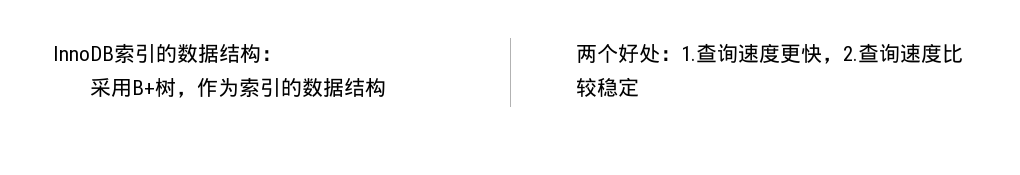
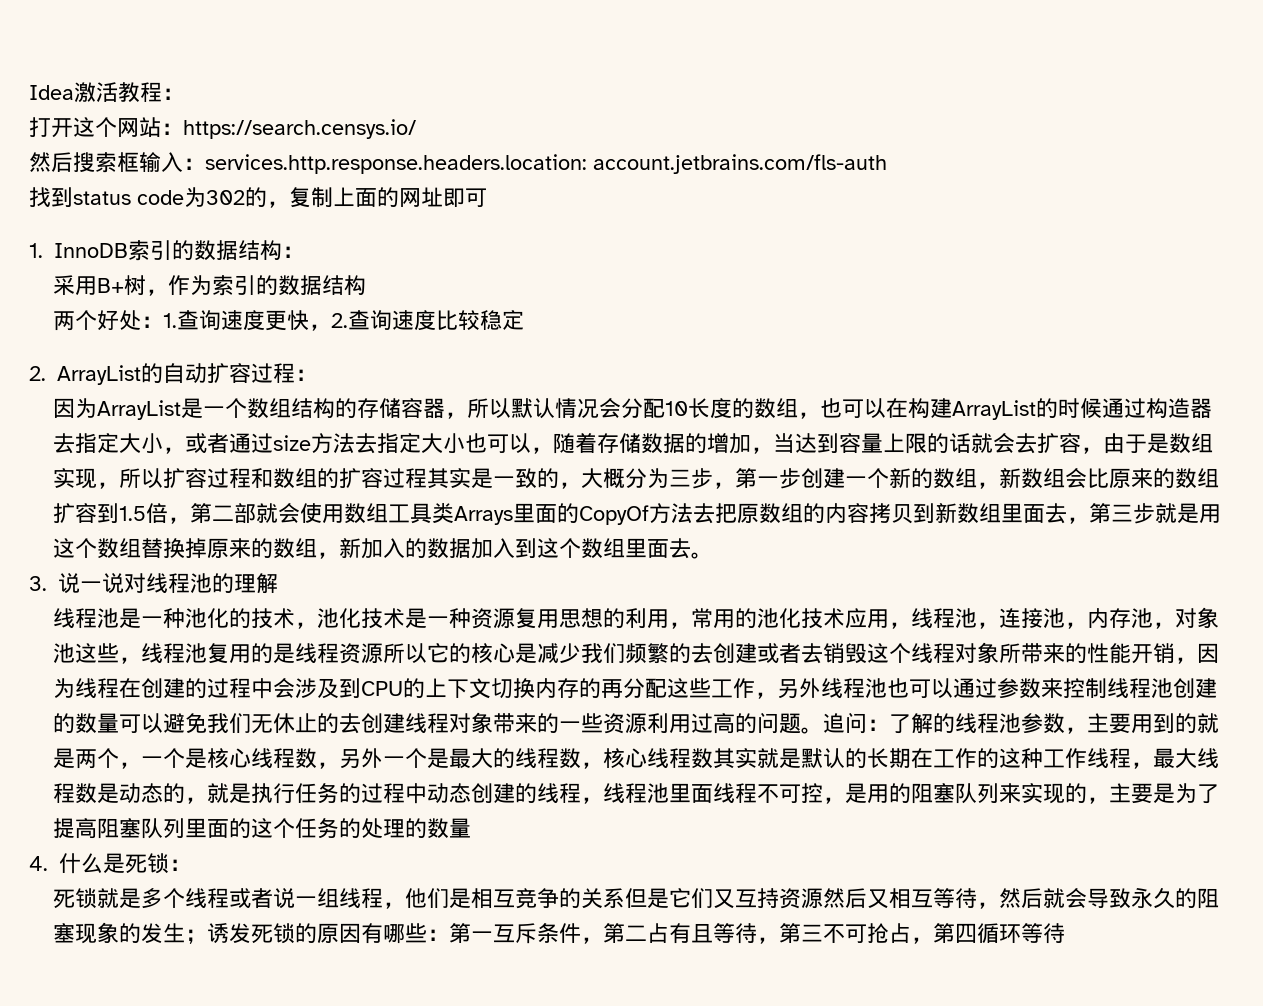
(53, 53) none -> [29,82,184,103] [29,117,416,139] [29,152,887,174] [29,187,487,208] [29,243,43,258] Idea激活教程： // 打开这个网站：https://search.censys.io/ // 然后搜索框输入：services.http.response.headers.location: account.jetbrains.com/fls-auth // 找到status code为302的，复制上面的网址即可 // 1.
(640, 87) none -> [29,363,317,385] [53,398,1213,420] [53,433,1214,454] [53,468,1220,489] [53,503,1222,525] [53,538,714,559] [29,573,278,594] [53,607,1220,629] [53,642,1220,664] [53,678,1218,699] [53,712,1220,734] [53,748,1220,769] [53,783,1220,804] [53,818,472,839] [29,853,191,874] [53,888,1220,909] [53,922,1066,944] // 2. ArrayList的自动扩容过程： // 因为ArrayList是一个数组结构的存储容器，所以默认情况会分配10长度的数组，也可以在构建ArrayList的时候通过构造器去指定大小，或者通过size方法去指定大小也可以，随着存储数据的增加，当达到容量上限的话就会去扩容，由于是数组实现，所以扩容过程和数组的扩容过程其实是一致的，大概分为三步，第一步创建一个新的数组，新数组会比原来的数组扩容到1.5倍，第二部就会使用数组工具类Arrays里面的CopyOf方法去把原数组的内容拷贝到新数组里面去，第三步就是用这个数组替换掉原来的数组，新加入的数据加入到这个数组里面去。 // 3.说一说对线程池的理解 // 线程池是一种池化的技术，池化技术是一种资源复用思想的利用，常用的池化技术应用，线程池，连接池，内存池，对象池这些，线程池复用的是线程资源所以它的核心是减少我们频繁的去创建或者去销毁这个线程对象所带来的性能开销，因为线程在创建的过程中会涉及到CPU的上下文切换内存的再分配这些工作，另外线程池也可以通过参数来控制线程池创建的数量可以避免我们无休止的去创建线程对象带来的一些资源利用过高的问题。追问：了解的线程池参数，主要用到的就是两个，一个是核心线程数，另外一个是最大的线程数，核心线程数其实就是默认的长期在工作的这种工作线程，最大线程数是动态的，就是执行任务的过程中动态创建的线程，线程池里面线程不可控，是用的阻塞队列来实现的，主要是为了提高阻塞队列里面的这个任务的处理的数量 // 4.什么是死锁： // 死锁就是多个线程或者说一组线程，他们是相互竞争的关系但是它们又互持资源然后又相互等待，然后就会导致永久的阻塞现象的发生；诱发死锁的原因有哪些：第一互斥条件，第二占有且等待，第三不可抢占，第四循环等待

